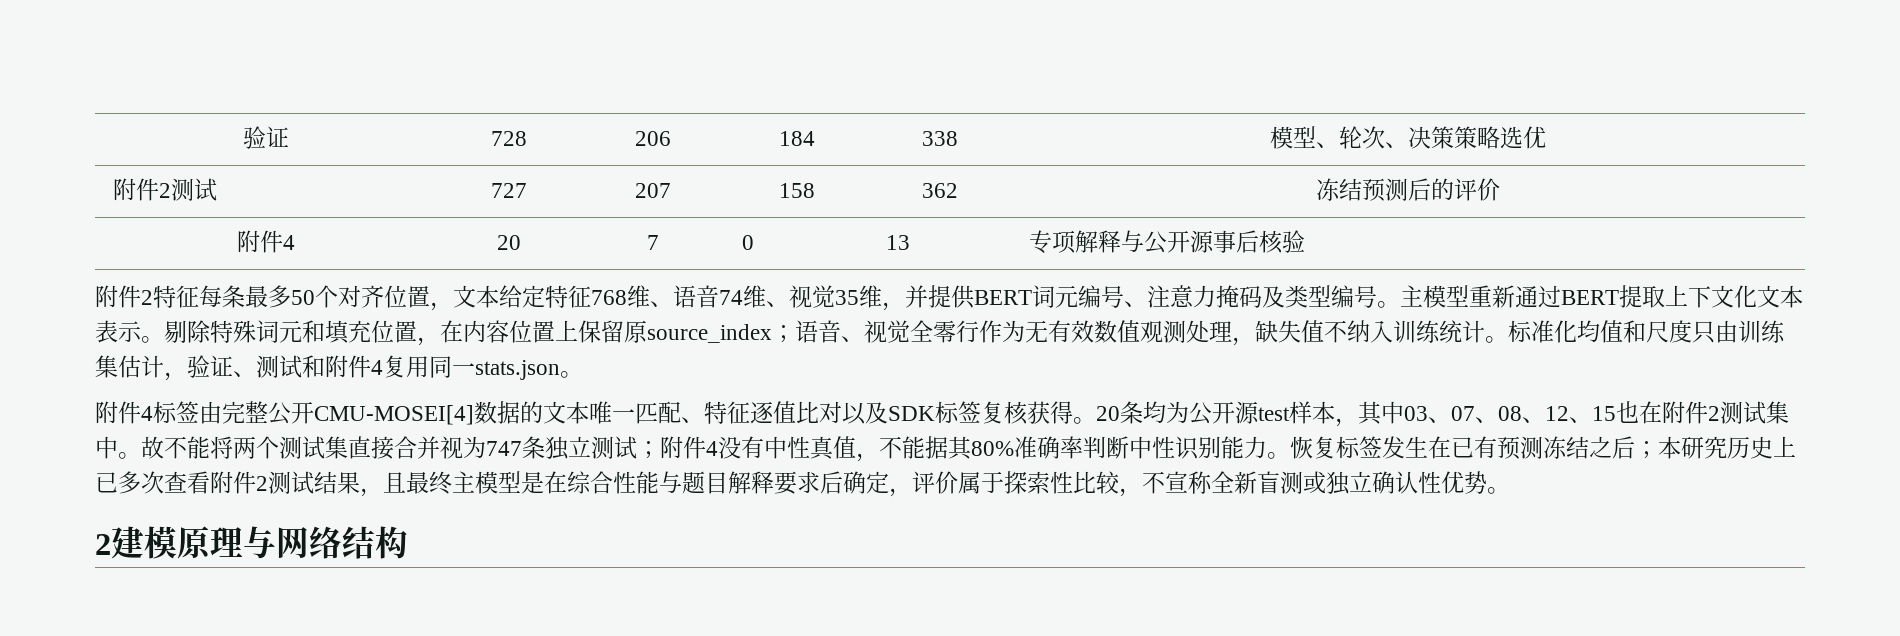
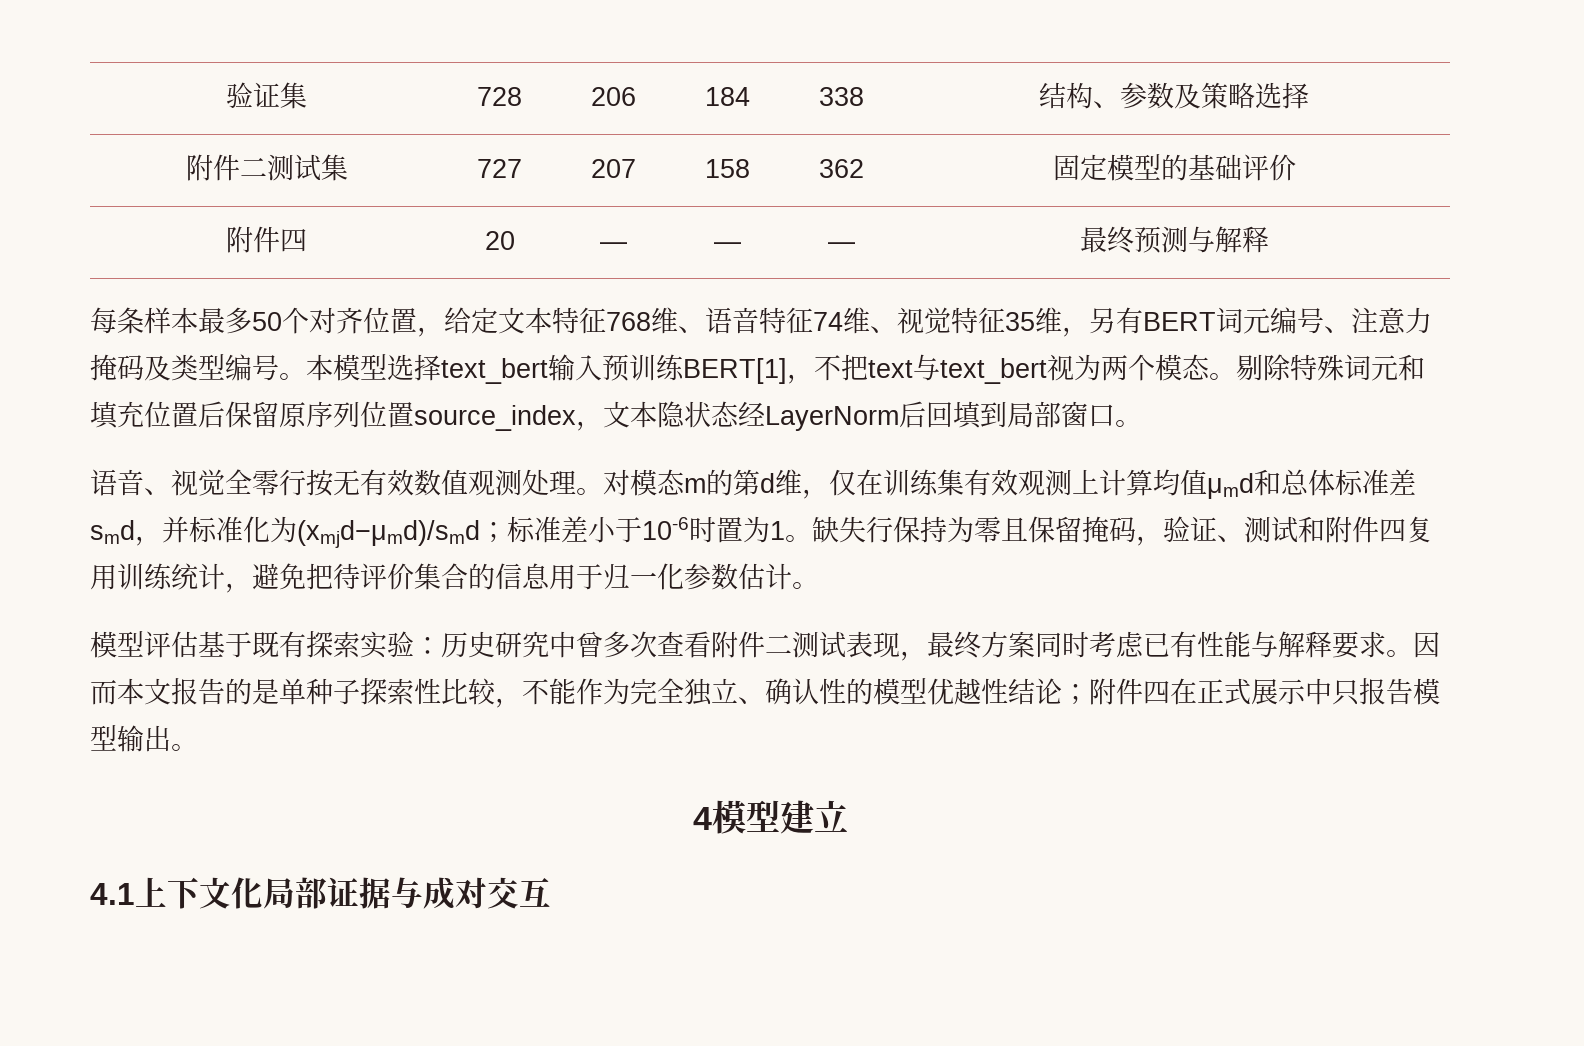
[243,126,289,149] 验证 -> [226,82,307,109] 验证集
[1270,126,1546,149] [112,178,217,201] 模型、轮次、决策策略选优 // 附件2测试 -> [1039,82,1309,109] [185,154,348,181] 结构、参数及策略选择 // 附件二测试集
[1316,178,1454,202] 冻结预测后的 -> [1052,154,1242,181] 固定模型的基础
[283,235,295,250] 4 -> [280,229,307,252] 四
[646,235,659,250] [741,235,754,250] [885,235,910,250] [1028,230,1305,254] [95,285,245,308] 7 | 0 | 13 | 专项解释与公开源事后核验 // 附件2特征每条 -> [600,242,627,250] [714,242,741,250] [828,242,855,250] [1079,226,1269,254] [90,307,198,334] — | — | — | 最终预测与解释 // 每条样本
[453,285,545,308] 文本给定 -> [444,307,552,334] 给定文本
(719, 296) none -> [759,307,813,334] 特征
(835, 296) none -> [951,307,1005,334] 特征
[905,285,975,309] 并提供 -> [1089,307,1143,334] 另有
[1400,285,1803,308] [95,320,142,343] 主模型重新通过BERT提取上下文化文本表示 -> [306,354,1210,384] 本模型选择text_bert输入预训练BERT[1]，不把text与text_bert视为两个模态
[417,320,795,346] ，在内容位置上保留原source_index； -> [198,401,1142,431] 后保留原序列位置source_index，文本隐状态经LayerNorm后回填到局部窗口。 //
[979,320,1025,343] 作为 -> [306,469,333,497] 按
[1232,320,1785,346] [95,355,164,378] ，缺失值不纳入训练统计。标准化均值和尺度只由训练集估计 -> [576,469,1416,499] [90,516,1136,548] 。对模态m的第d维，仅在训练集有效观测上计算均值μmd和总体标准差smd，并标准化为(xmjd−μmd)/smd；标准差小于10-6时置为1。缺失行保持为零且保留掩码
[371,355,583,380] [95,401,1789,427] [95,436,1796,462] [95,471,1510,497] [95,526,408,559] 4复用同一stats.json。 // 附件4标签由完整公开CMU-MOSEI[4]数据的文本唯一匹配、特征逐值比对以及SDK标签复核获得。20条均为公开源test样本，其中03、07、08、12、15也在附件2测试集中。故不能将两个测试集直接合并视为747条独立测试；附件4没有中性真值，不能据其80%准确率判断中性识别能力。恢复标签发生在已有预测冻结之后；本研究历史上已多次查看附件2测试结果，且最终主模型是在综合性能与题目解释要求后确定，评价属于探索性比较，不宣称全新盲测或独立确认性优势。 // 2建模原理与网络结构 -> [1379,516,1433,543] [90,563,819,593] [90,631,1440,661] [90,678,1440,708] [90,725,198,752] [692,800,848,834] [90,877,551,909] 四复用训练统计，避免把待评价集合的信息用于归一化参数估计。 // 模型评估基于既有探索实验：历史研究中曾多次查看附件二测试表现，最终方案同时考虑已有性能与解释要求。因而本文报告的是单种子探索性比较，不能作为完全独立、确认性的模型优越性结论；附件四在正式展示中只报告模型输出。 // 4模型建立 // 4.1上下文化局部证据与成对交互

